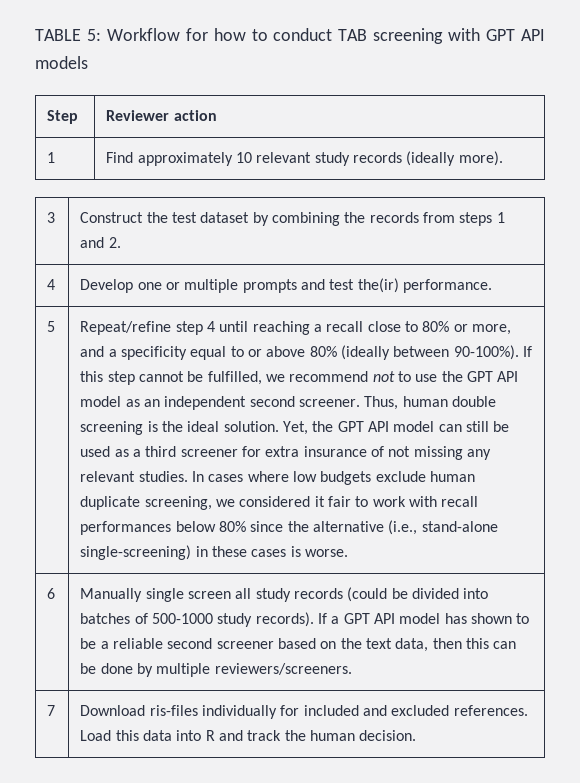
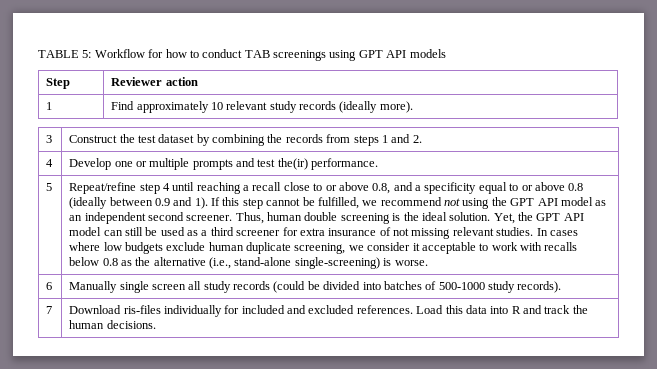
[373,28,481,44] screening with -> [273,50,357,61] screenings using
[422,321,511,335] 80% or more, -> [325,182,391,194] or above 0.8,
[309,346,337,357] 80% -> [568,183,584,191] 0.8
[453,345,519,360] 90-100%). -> [154,197,208,209] 0.9 and 1).
[397,371,438,382] to use -> [462,198,490,209] using
[466,449,491,460] any -> (451, 233) none
[239,496,479,507] [80,521,284,535] considered it fair to work with recall performances below 80% since -> [367,242,578,254] [69,257,132,266] consider it acceptable to work with recalls below 0.8 as
[195,546,287,557] in these cases -> (380, 263) none
[317,613,530,624] [80,638,517,652] [80,663,352,677] If a GPT API model has shown to be a reliable second screener based on the text data, then this can be done by multiple reviewers/screeners. -> (562, 287) none
[359,730,417,741] decision. -> [106,320,156,329] decisions.

